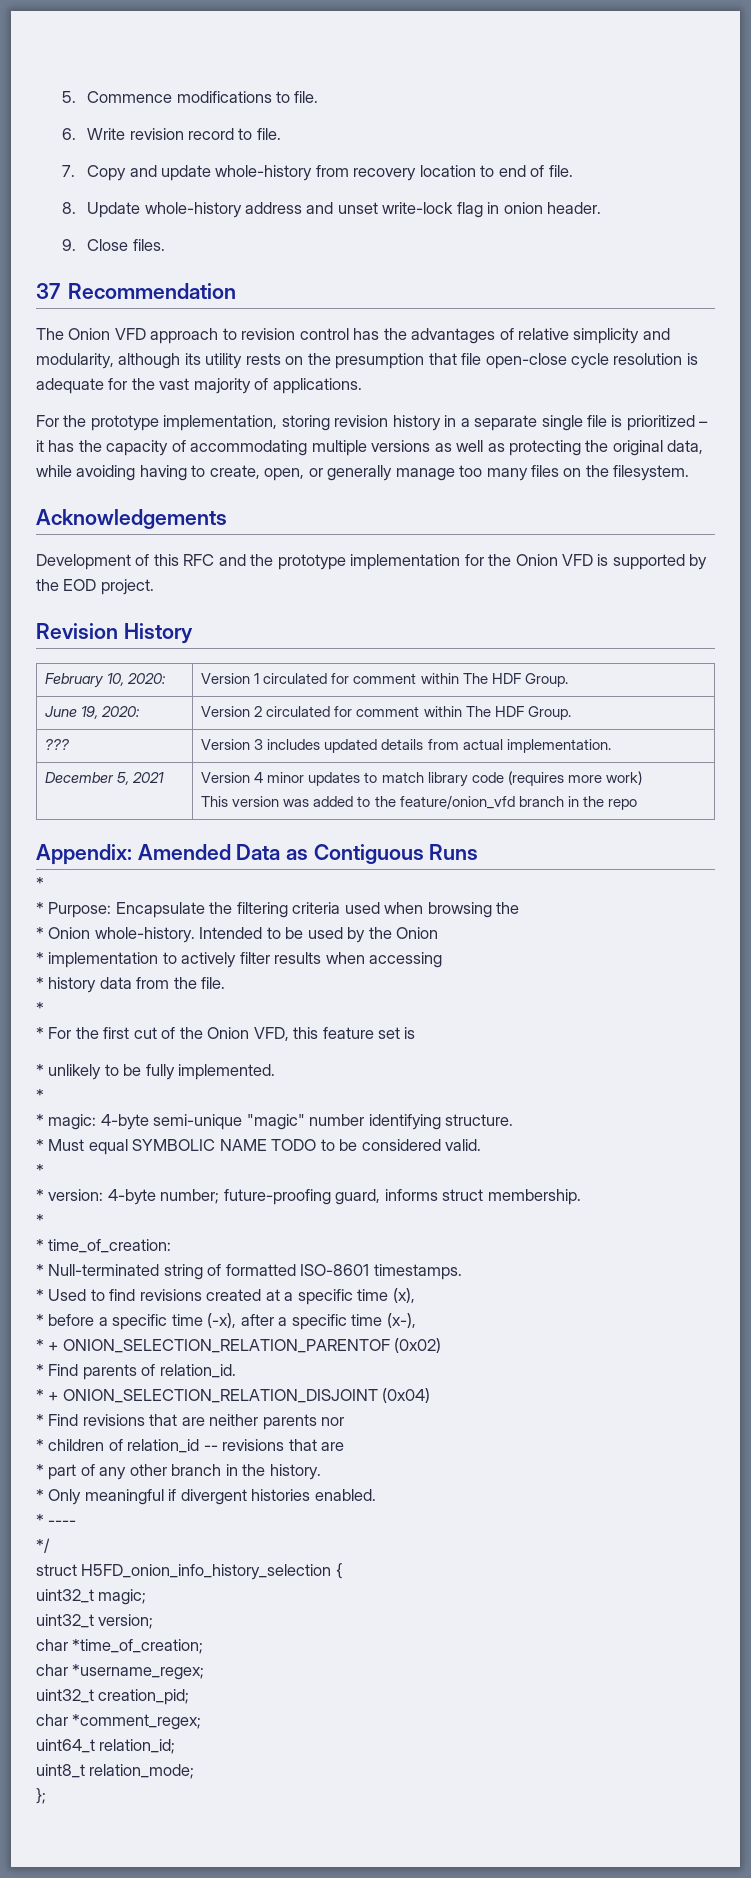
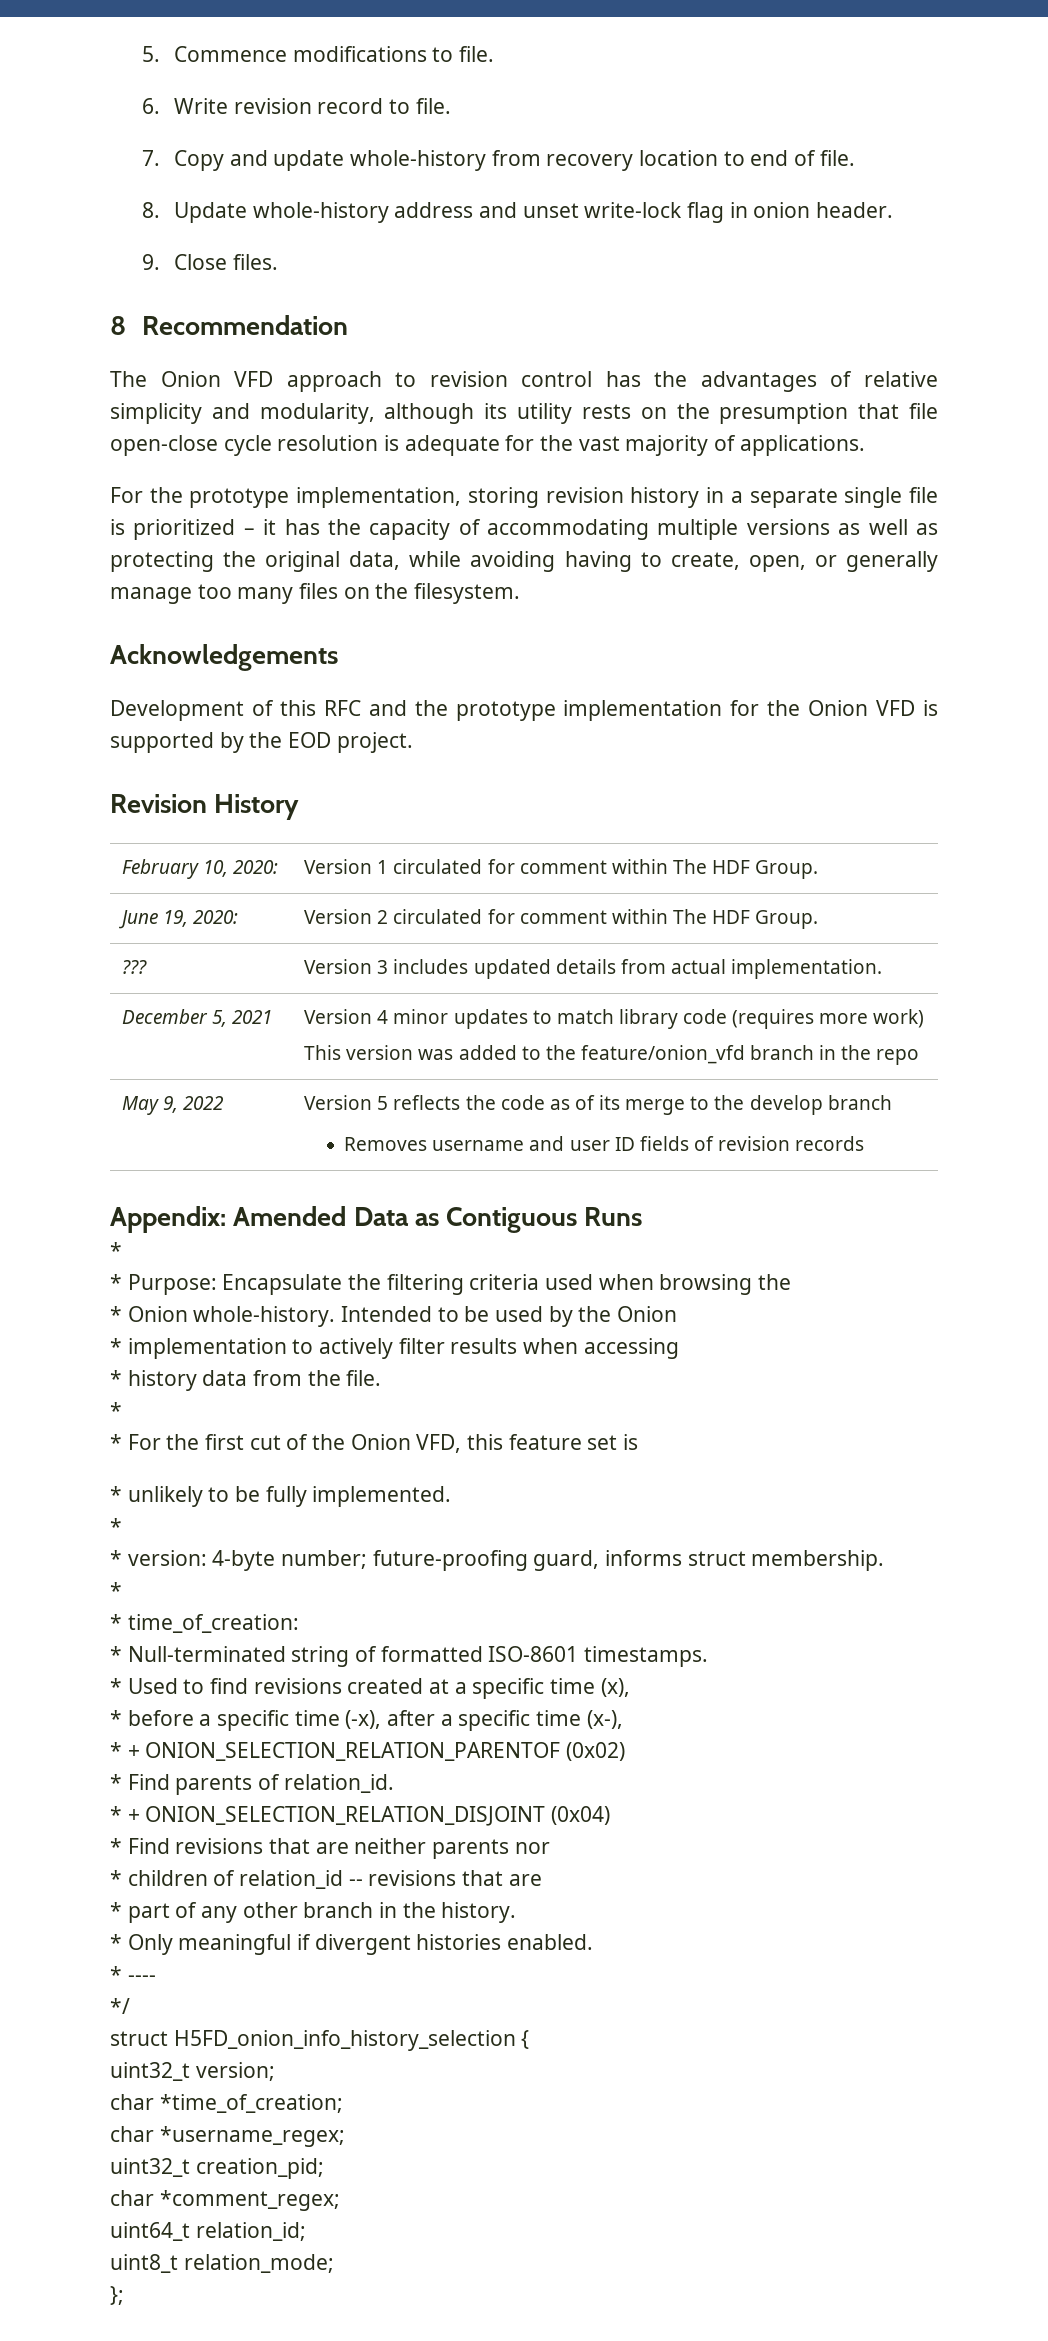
[36,283,60,299] 37 -> [110,316,126,335] 8
(637, 804) none -> [122,1096,225,1115] [304,1095,892,1115] [344,1136,865,1151] // May 9, 2022 | Version 5 reflects the code as of its merge to the develop branch // Removes username and user ID fields of revision records
[36,1114,514,1130] [36,1139,482,1155] [36,1164,44,1176] // * magic: 4-byte semi-unique "magic" number identifying structure. // * Must equal SYMBOLIC NAME TODO to be considered valid. // * -> (122, 1526) none
[36,1589,147,1605] // uint32_t magic; -> (530, 2039) none

